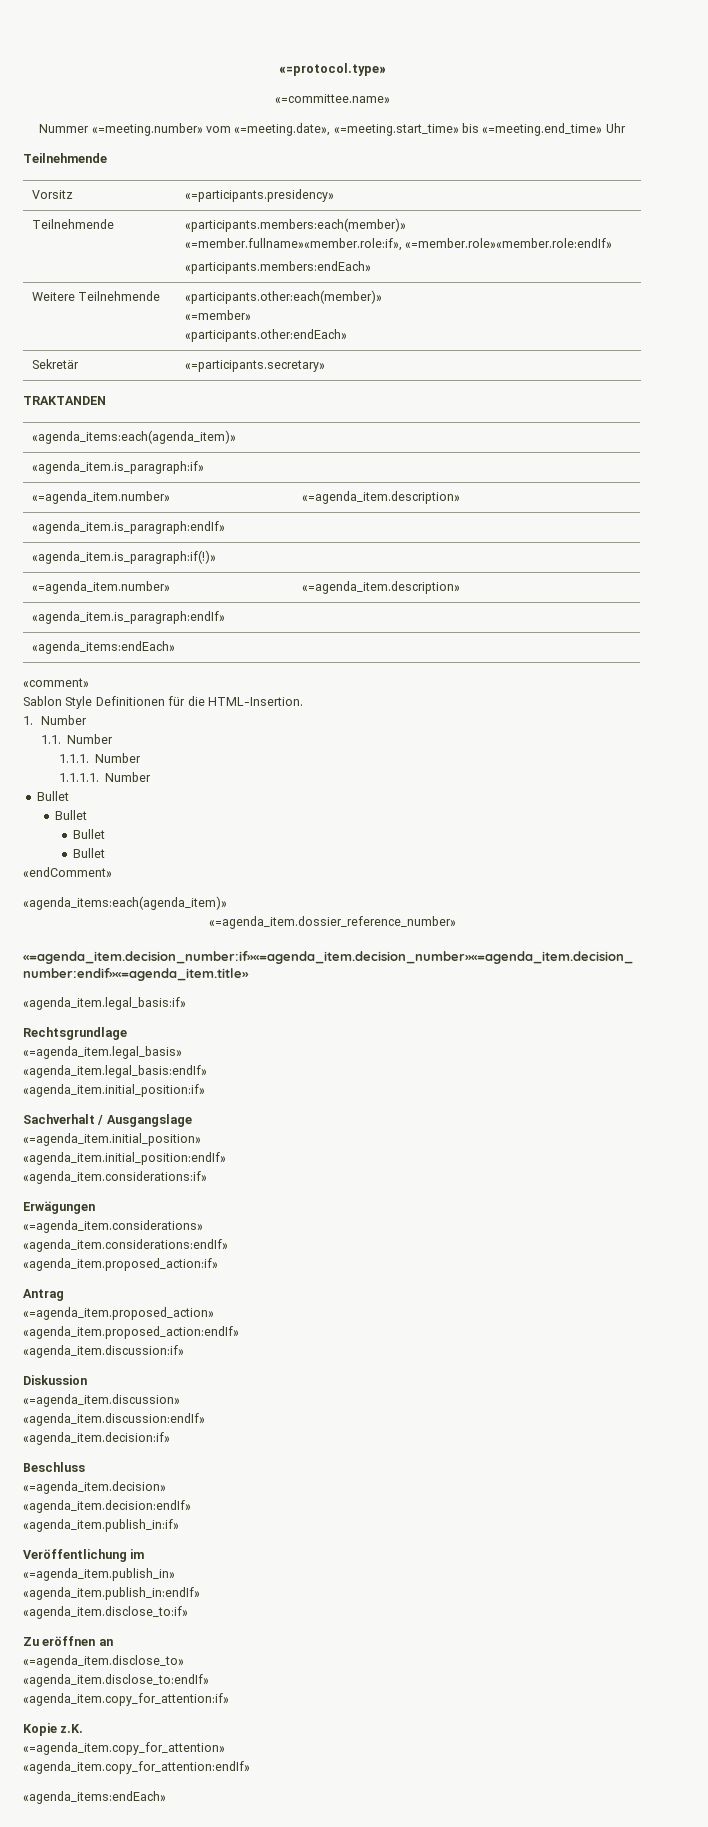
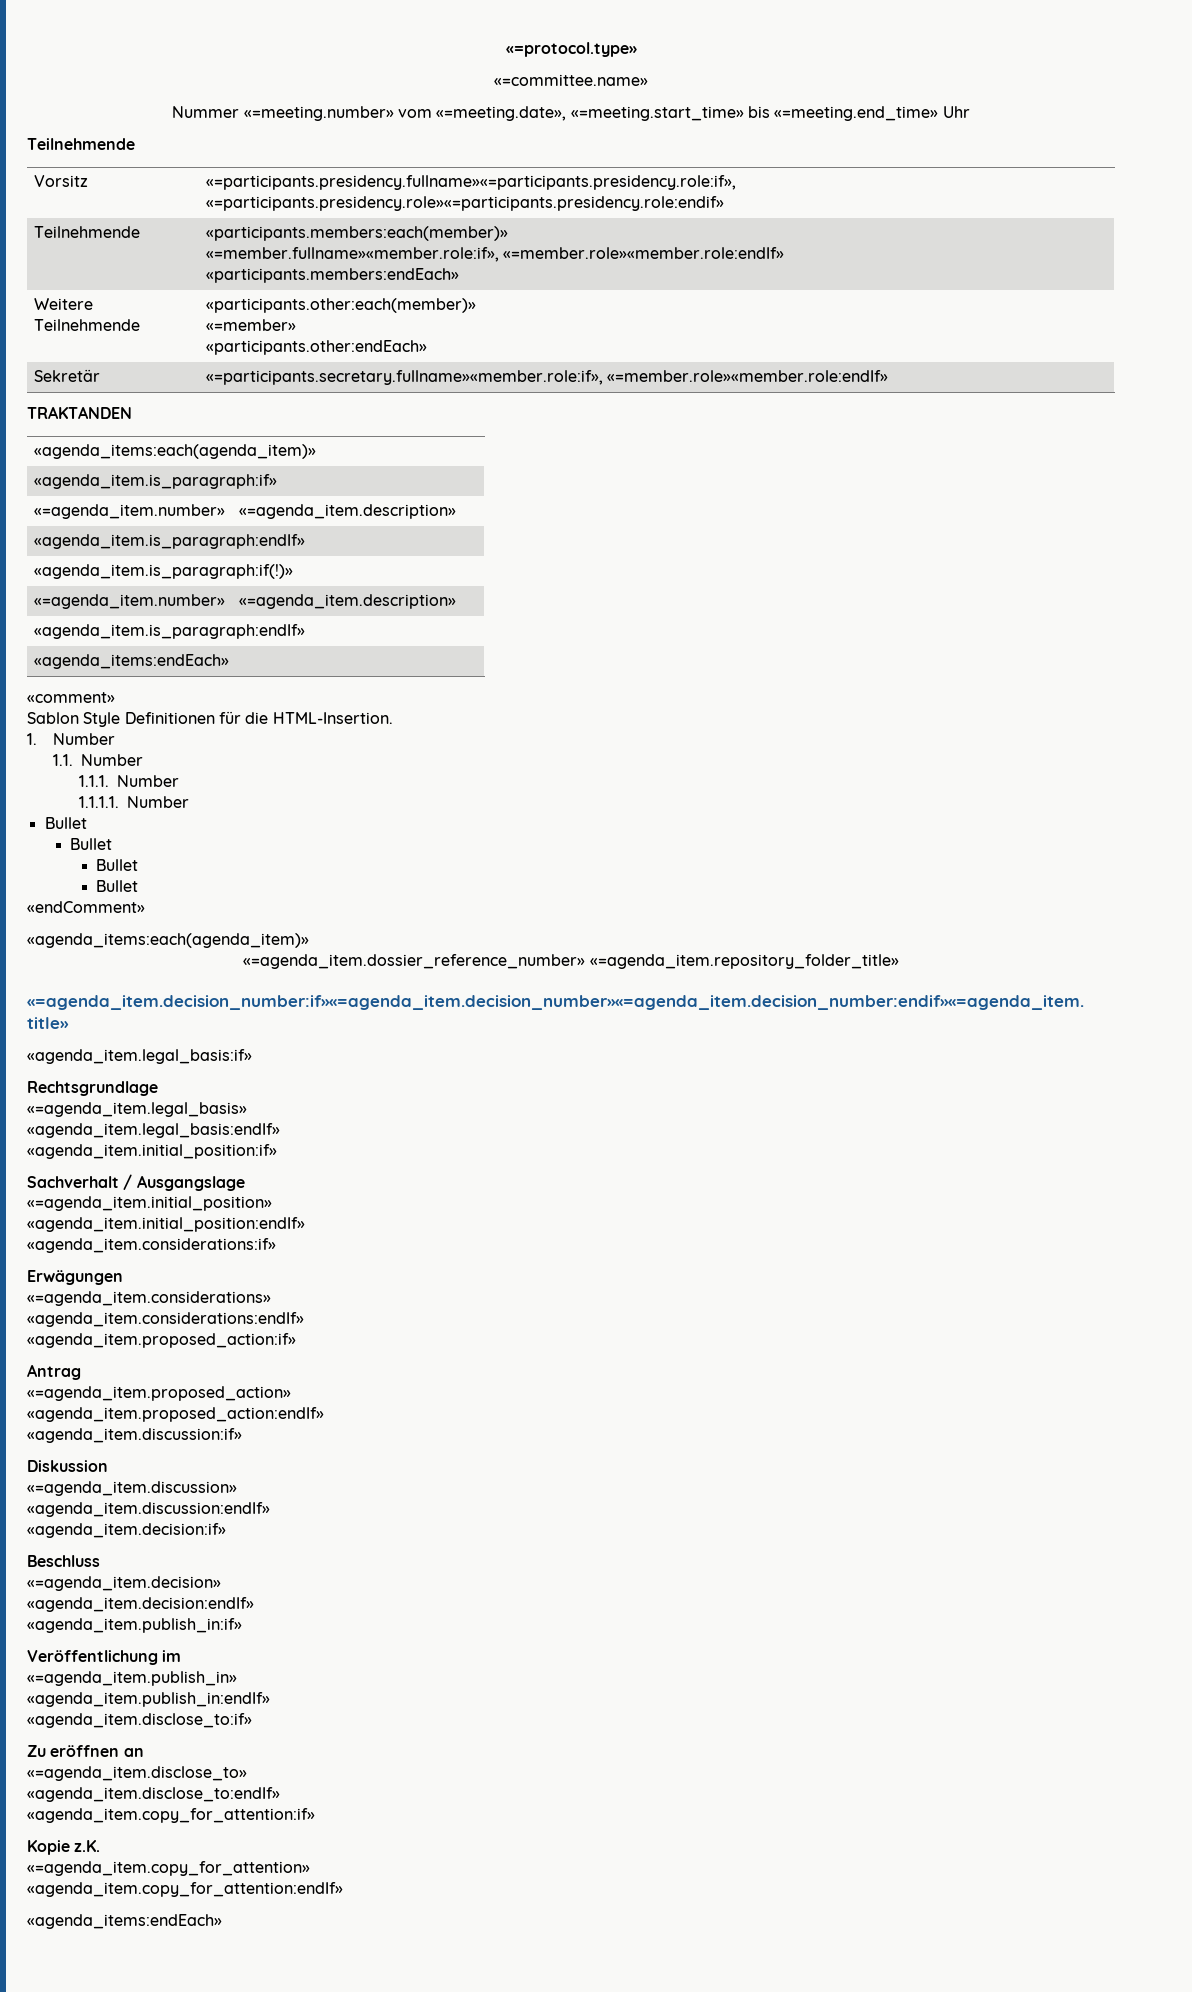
[184,189,334,202] «=participants.presidency» -> [205,175,736,190] [205,196,724,211] «=participants.presidency.fullname»«=participants.presidency.role:if», «=participants.presidency.role»«=participants.presidency.role:endif»
[184,360,325,372] «=participants.secretary» -> [205,370,888,385] «=participants.secretary.fullname»«member.role:if», «=member.role»«member.role:endIf»
(456, 922) none -> [589,954,899,969] «=agenda_item.repository_folder_title»

